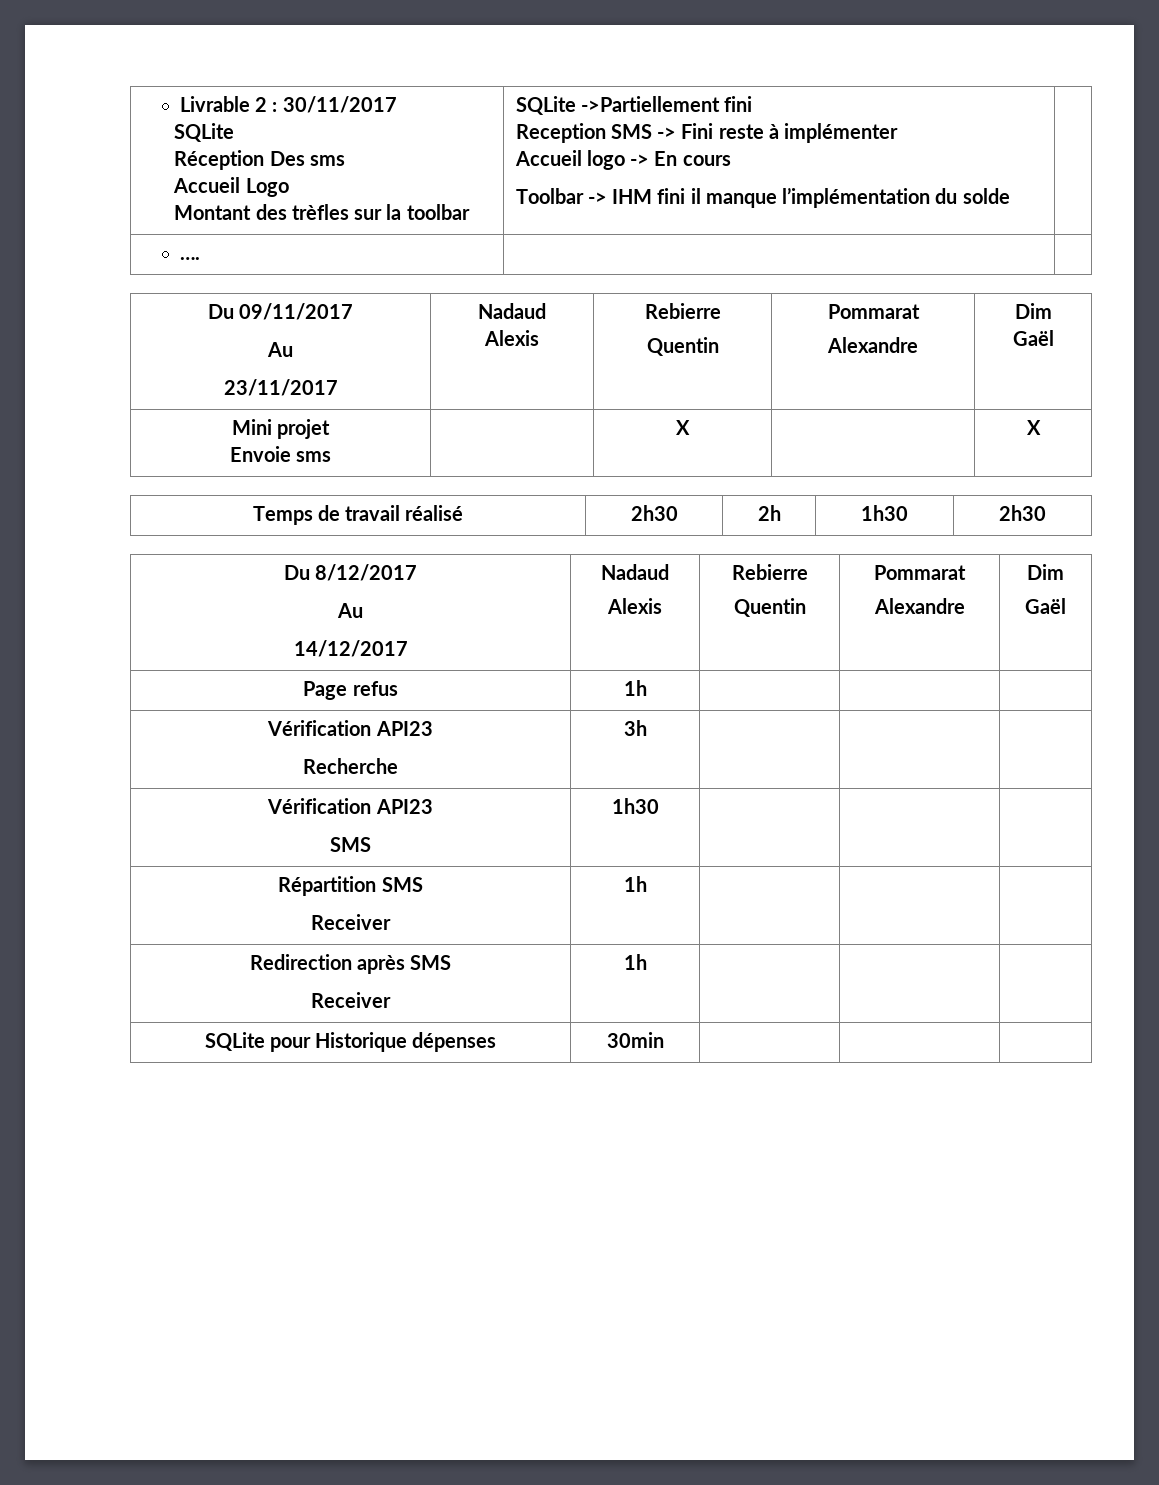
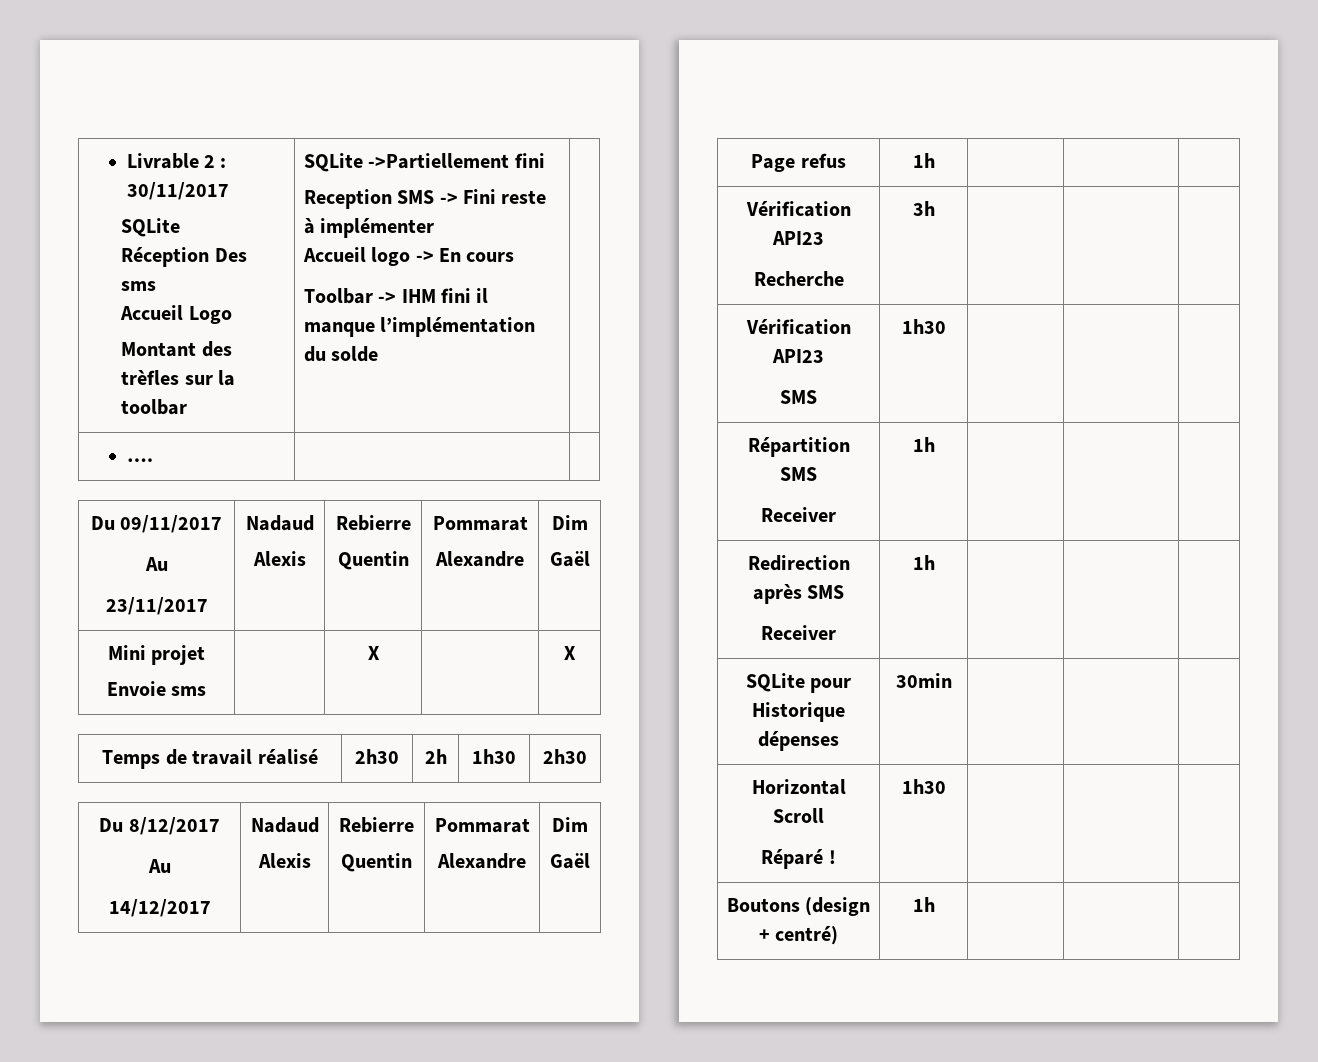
(664, 1040) none -> [751,779,846,795] [773,808,824,823] [761,849,836,869] [901,779,946,794] [726,897,871,916] [758,926,839,945] [912,897,935,912] // Horizontal Scroll // Réparé ! | 1h30 | | | // Boutons (design + centré) | 1h | | |

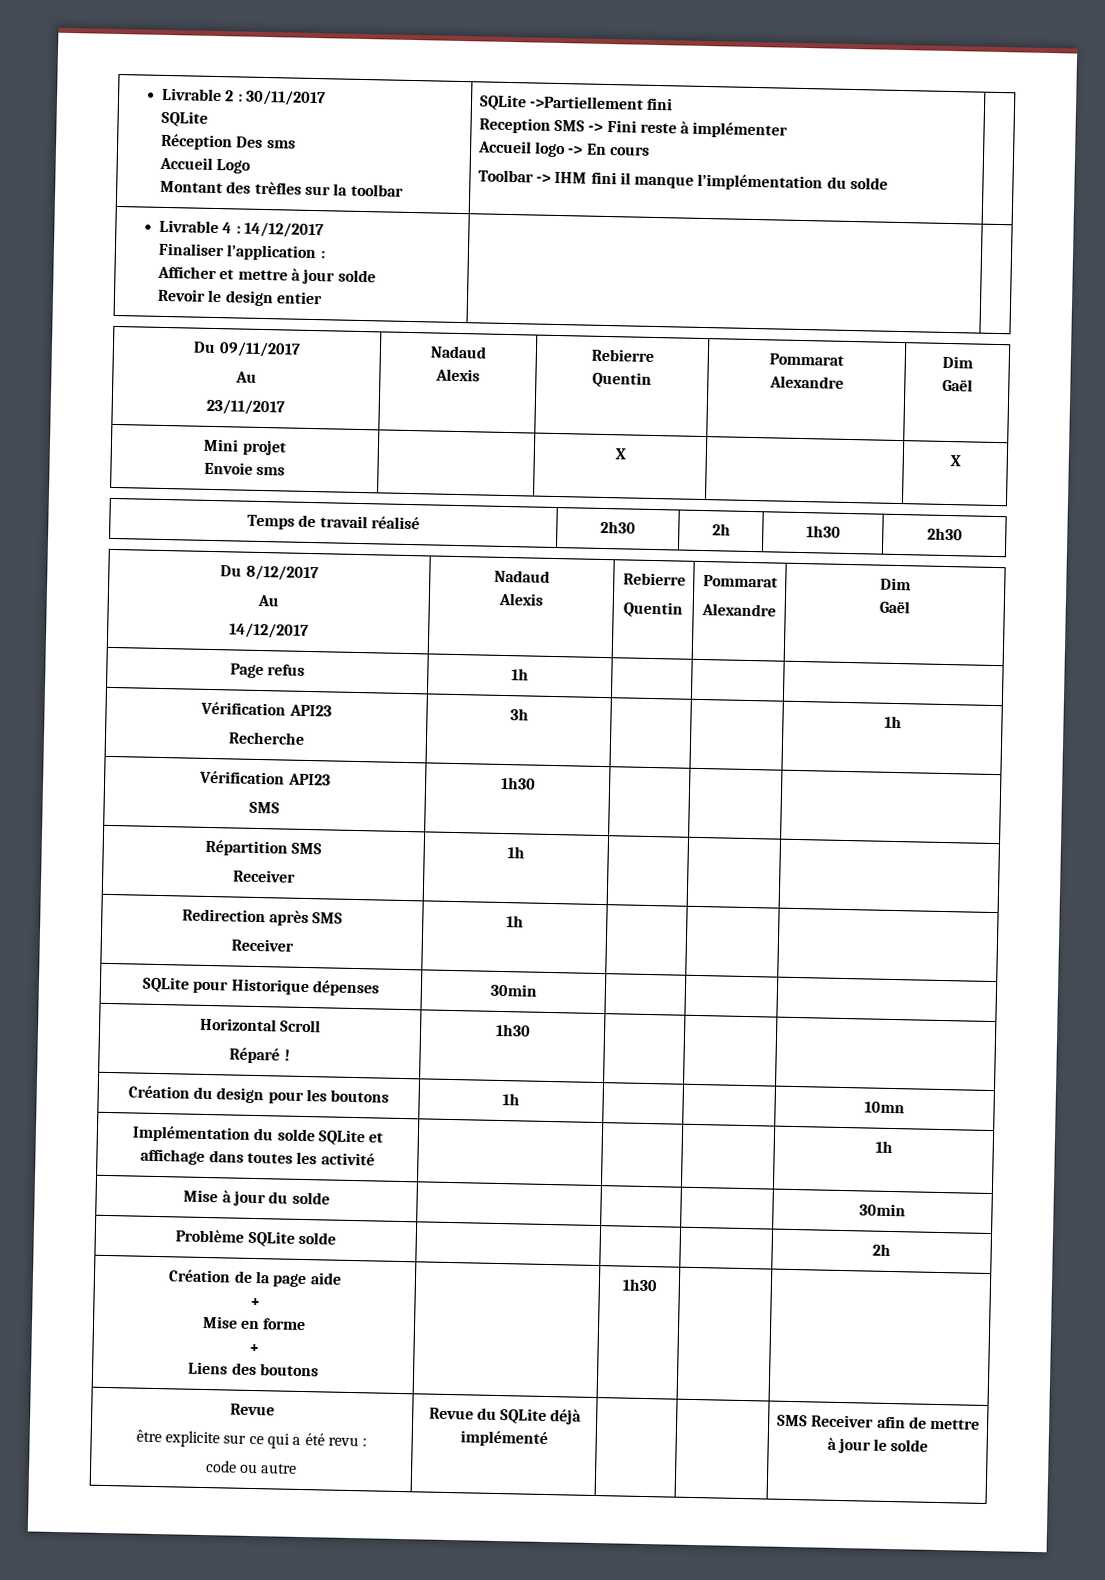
[126,458,153,462] …. -> [158,219,324,239] [158,242,325,262] [157,265,376,285] [157,288,324,307] Livrable 4 : 14/12/2017 // Finaliser l’application : // Afficher et mettre à jour solde // Revoir le design entier
(935, 208) none -> [883,715,902,729] 1h
[726,897,871,916] [758,926,839,945] [912,897,935,912] Boutons (design + centré) | 1h | | | -> [127,1085,390,1104] [502,1093,520,1106] [864,1101,905,1114] [131,1125,384,1146] [140,1148,375,1166] [874,1140,893,1154] [183,1189,330,1207] [859,1203,906,1217] [175,1229,336,1247] [872,1243,891,1256] [168,1269,342,1288] [249,1297,260,1307] [201,1315,307,1331] [248,1343,259,1353] [188,1361,319,1377] [621,1278,658,1292] [230,1403,275,1416] [135,1429,368,1449] [205,1460,298,1474] [428,1407,583,1425] [460,1430,548,1448] [776,1414,981,1430] [826,1437,929,1454] Création du design pour les boutons | 1h | | | 10mn // Implémentation du solde SQLite et affichage dans toutes les activité | | | | 1h // Mise à jour du solde | | | | 30min // Problème SQLite solde | | | | 2h // Création de la page aide // + // Mise en forme // + // Liens des boutons | | 1h30 | | // Revue // être explicite sur ce qui a été revu : // code ou autre | Revue du SQLite déjà implémenté | | | SMS Receiver afin de mettre à jour le solde

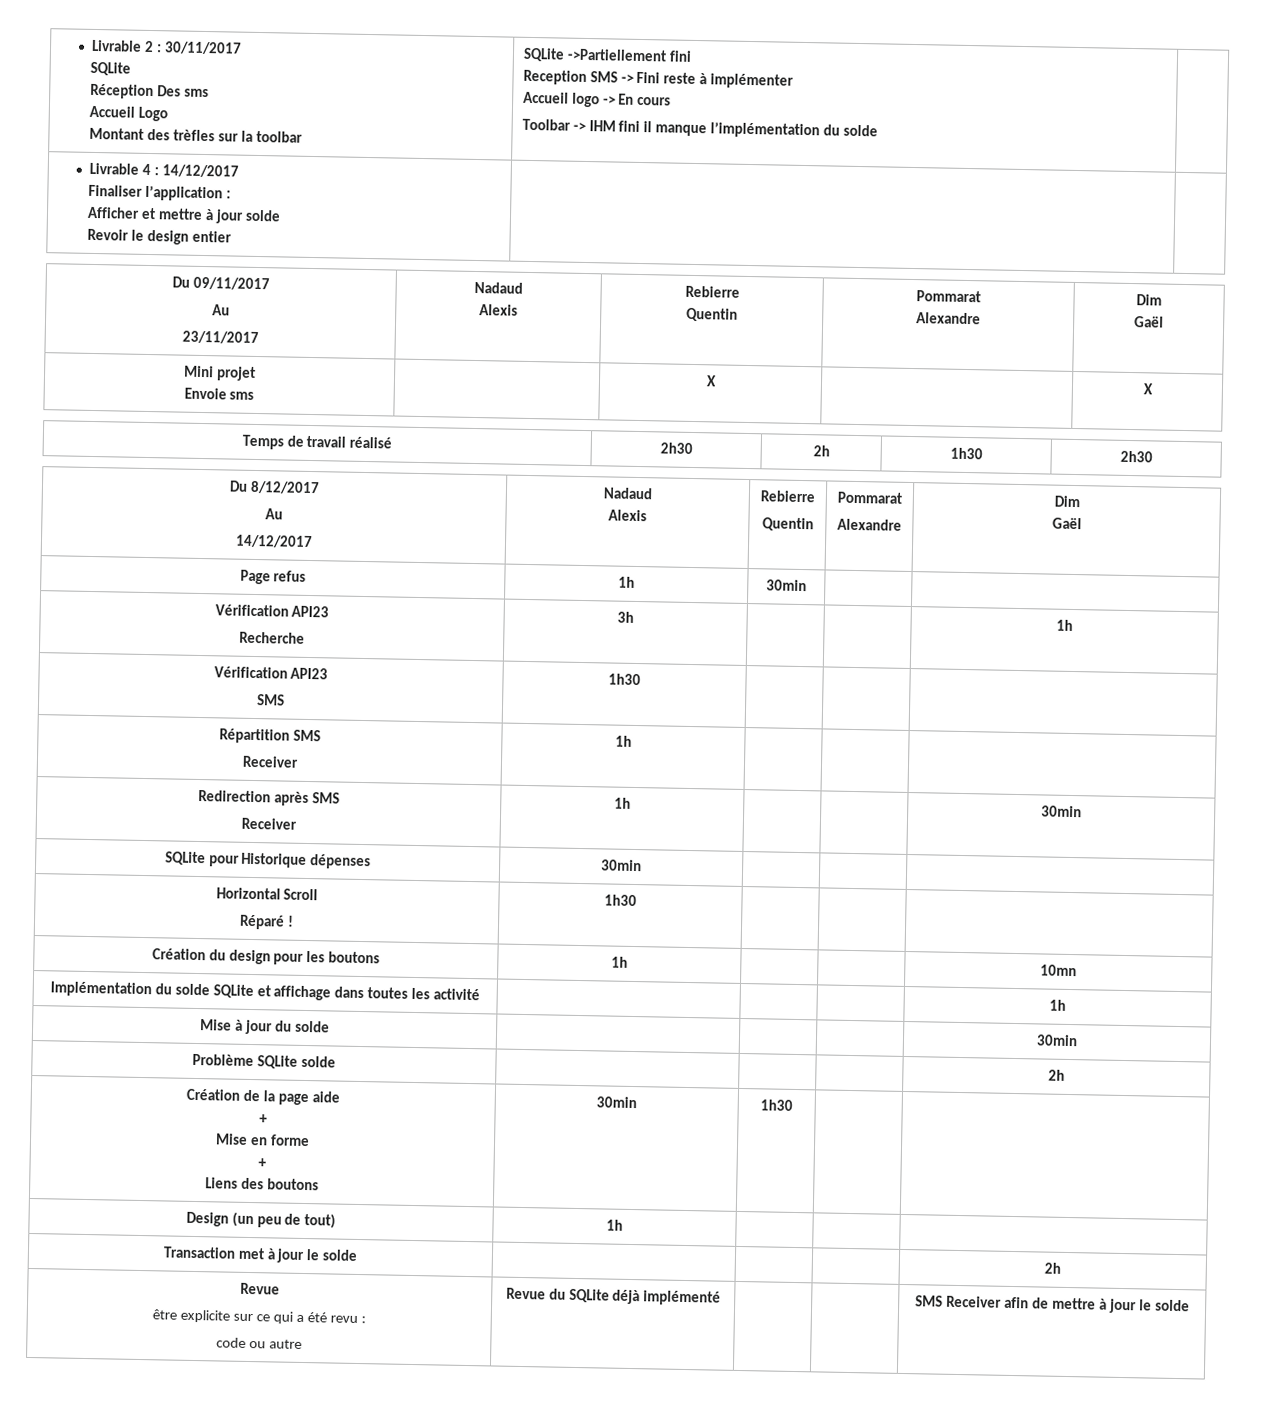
(529, 674) none -> [766,579,807,592] 30min
(524, 921) none -> [1041,805,1082,818] 30min
[621,1278,658,1292] | 1h30 | | -> [596,1096,637,1109] [760,1099,793,1111] [185,1211,337,1229] [606,1219,623,1231] [162,1246,359,1264] [1044,1262,1061,1274] 30min | 1h30 | | // Design (un peu de tout) | 1h | | | // Transaction met à jour le solde | | | | 2h

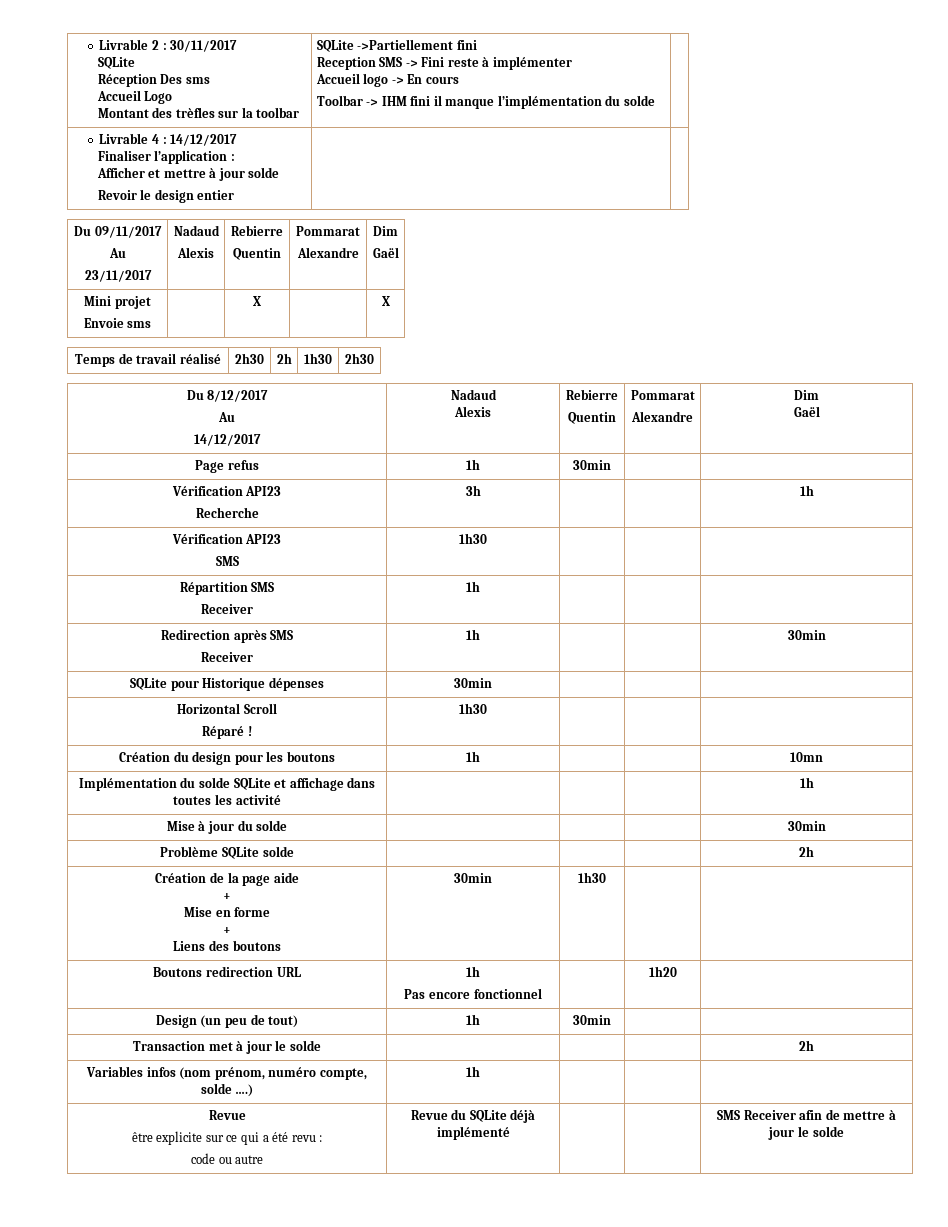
(793, 1105) none -> [153,966,301,977] [466,966,480,977] [404,988,542,999] [648,966,677,977] // Boutons redirection URL | 1h // Pas encore fonctionnel | | 1h20 |
(623, 1225) none -> [573,1015,611,1025] 30min
(1061, 1268) none -> [86,1066,367,1080] [200,1083,254,1097] [466,1066,480,1077] // Variables infos (nom prénom, numéro compte, solde ….) | 1h | | |

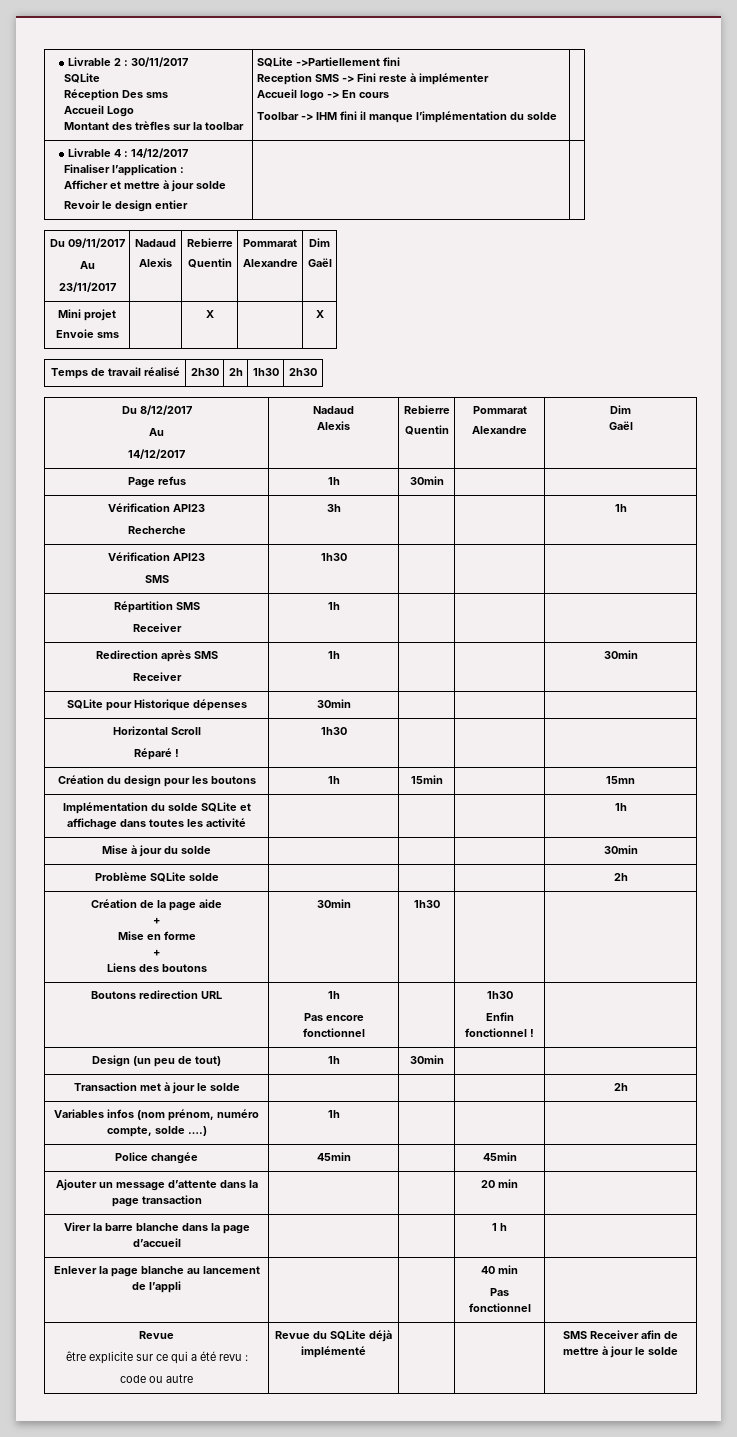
[790,752,823,762] | | 10mn -> [410,775,443,784] [606,776,635,784] 15min | | 15mn
[648,966,677,977] 1h20 -> [486,991,513,999] [485,1012,514,1021] [465,1028,534,1037] 1h30 // Enfin fonctionnel !
(480, 1071) none -> [115,1152,198,1164] [316,1152,351,1161] [482,1152,517,1161] [55,1179,258,1191] [111,1195,202,1207] [481,1179,518,1188] [63,1222,250,1234] [132,1238,181,1247] [492,1223,507,1231] [53,1266,260,1277] [132,1281,181,1293] [481,1265,518,1274] [490,1288,509,1296] [468,1303,531,1312] // Police changée | 45min | | 45min | // Ajouter un message d’attente dans la page transaction | | | 20 min | // Virer la barre blanche dans la page d’accueil | | | 1 h | // Enlever la page blanche au lancement de l’appli | | | 40 min // Pas fonctionnel |

